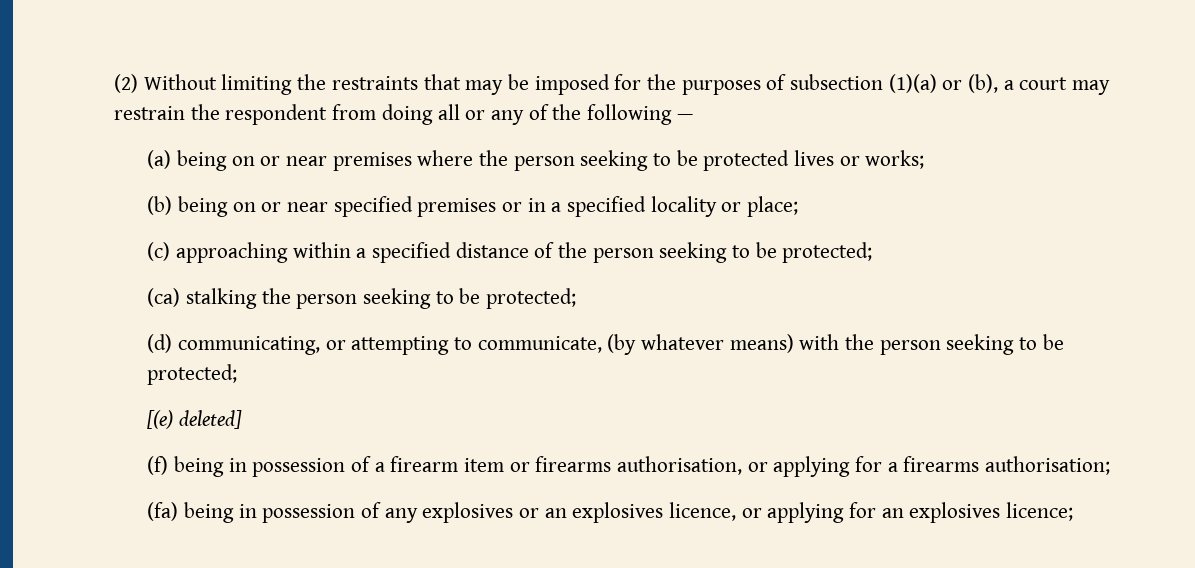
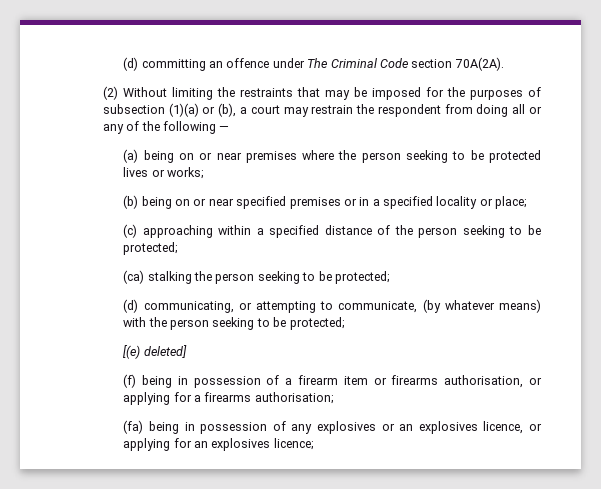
(114, 83) none -> [123,57,504,71] (d) committing an offence under The Criminal Code section 70A(2A). //

